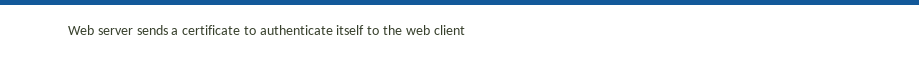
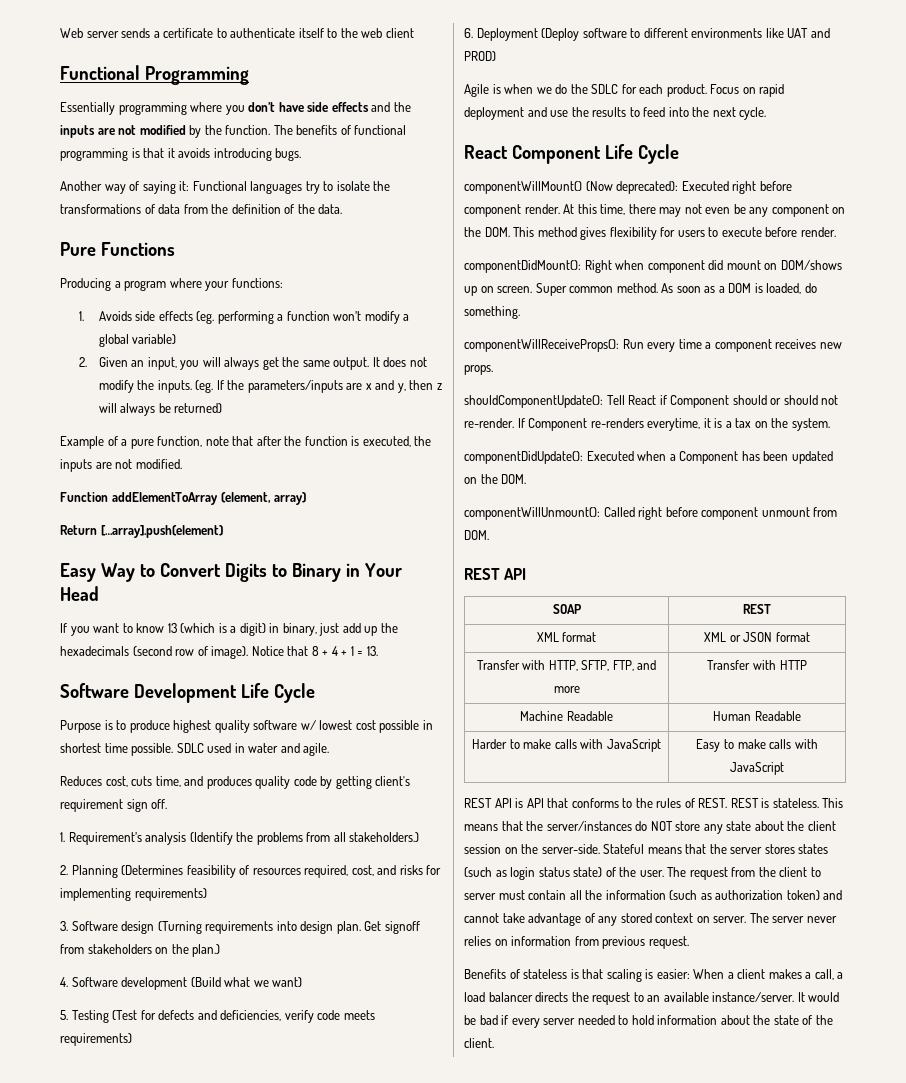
(465, 30) none -> [60,65,249,85] [60,102,411,115] [60,125,407,138] [60,148,302,161] [60,181,391,194] [60,204,343,214] [60,242,175,256] [60,278,283,291] [79,311,410,324] [98,334,177,347] [79,357,427,370] [98,380,443,393] [98,403,223,416] [60,436,432,449] [60,459,182,472] [60,492,307,505] [60,525,223,538] [60,563,402,582] [60,586,99,601] [60,623,398,636] [60,646,378,659] [60,683,315,703] [60,720,433,733] [60,743,330,756] [60,776,411,789] [60,799,168,812] [60,832,420,845] [60,865,442,878] [60,888,207,901] [60,921,420,934] [60,944,221,957] [60,977,303,990] [60,1010,375,1023] [60,1033,132,1046] [464,28,830,41] [464,51,496,61] [464,84,785,97] [464,107,767,120] [464,144,679,164] [464,181,792,194] [464,204,846,217] [464,227,836,240] [464,260,842,273] [464,283,817,296] [464,306,520,319] [464,339,842,352] [464,365,493,375] [464,395,839,408] [464,418,830,431] [464,451,833,464] [464,474,527,484] [464,507,838,520] [464,530,489,540] [464,568,527,580] [552,604,581,614] [743,604,771,614] [536,632,597,642] [704,632,810,642] [476,660,657,671] [553,686,580,693] [707,660,807,670] [520,711,613,721] [713,711,801,721] [472,739,661,752] [696,739,818,752] [730,762,784,775] [464,798,844,808] [464,821,836,834] [464,844,829,854] [464,867,821,880] [464,890,843,900] [464,913,837,926] [464,936,689,949] [464,969,844,982] [464,992,840,1005] [464,1015,833,1028] [464,1038,494,1048] // Functional Programming // Essentially programming where you don’t have side effects and the inputs are not modified by the function. The benefits of functional programming is that it avoids introducing bugs. // Another way of saying it: Functional languages try to isolate the transformations of data from the definition of the data. // Pure Functions // Producing a program where your functions: // 1. Avoids side effects (eg. performing a function won’t modify a global variable) // 2. Given an input, you will always get the same output. It does not modify the inputs. (eg. If the parameters/inputs are x and y, then z will always be returned) // Example of a pure function, note that after the function is executed, the inputs are not modified. // Function addElementToArray (element, array) // Return […array].push(element) // Easy Way to Convert Digits to Binary in Your Head // If you want to know 13 (which is a digit) in binary, just add up the hexadecimals (second row of image). Notice that 8 + 4 + 1 = 13. // Software Development Life Cycle // Purpose is to produce highest quality software w/ lowest cost possible in shortest time possible. SDLC used in water and agile. // Reduces cost, cuts time, and produces quality code by getting client's requirement sign off. // 1. Requirement’s analysis (Identify the problems from all stakeholders.) // 2. Planning (Determines feasibility of resources required, cost, and risks for implementing requirements) // 3. Software design (Turning requirements into design plan. Get signoff from stakeholders on the plan.) // 4. Software development (Build what we want) // 5. Testing (Test for defects and deficiencies, verify code meets requirements) // 6. Deployment (Deploy software to different environments like UAT and PROD) // Agile is when we do the SDLC for each product. Focus on rapid deployment and use the results to feed into the next cycle. // React Component Life Cycle // componentWillMount() (Now deprecated): Executed right before component render. At this time, there may not even be any component on the DOM. This method gives flexibility for users to execute before render. // componentDidMount(): Right when component did mount on DOM/shows up on screen. Super common method. As soon as a DOM is loaded, do something. // componentWillReceiveProps(): Run every time a component receives new props. // shouldComponentUpdate(): Tell React if Component should or should not re-render. If Component re-renders everytime, it is a tax on the system. // componentDidUpdate(): Executed when a Component has been updated on the DOM. // componentWillUnmount(): Called right before component unmount from DOM. // REST API // SOAP | REST // XML format | XML or JSON format // Transfer with HTTP, SFTP, FTP, and more | Transfer with HTTP // Machine Readable | Human Readable // Harder to make calls with JavaScript | Easy to make calls with JavaScript // REST API is API that conforms to the rules of REST. REST is stateless. This means that the server/instances do NOT store any state about the client session on the server-side. Stateful means that the server stores states (such as login status state) of the user. The request from the client to server must contain all the information (such as authorization token) and cannot take advantage of any stored context on server. The server never relies on information from previous request. // Benefits of stateless is that scaling is easier: When a client makes a call, a load balancer directs the request to an available instance/server. It would be bad if every server needed to hold information about the state of the client.

